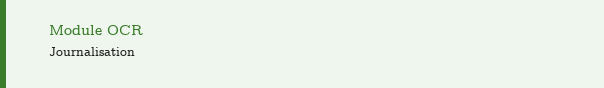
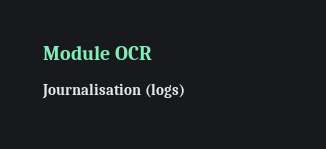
(135, 51) none -> [144,83,185,98] (logs)

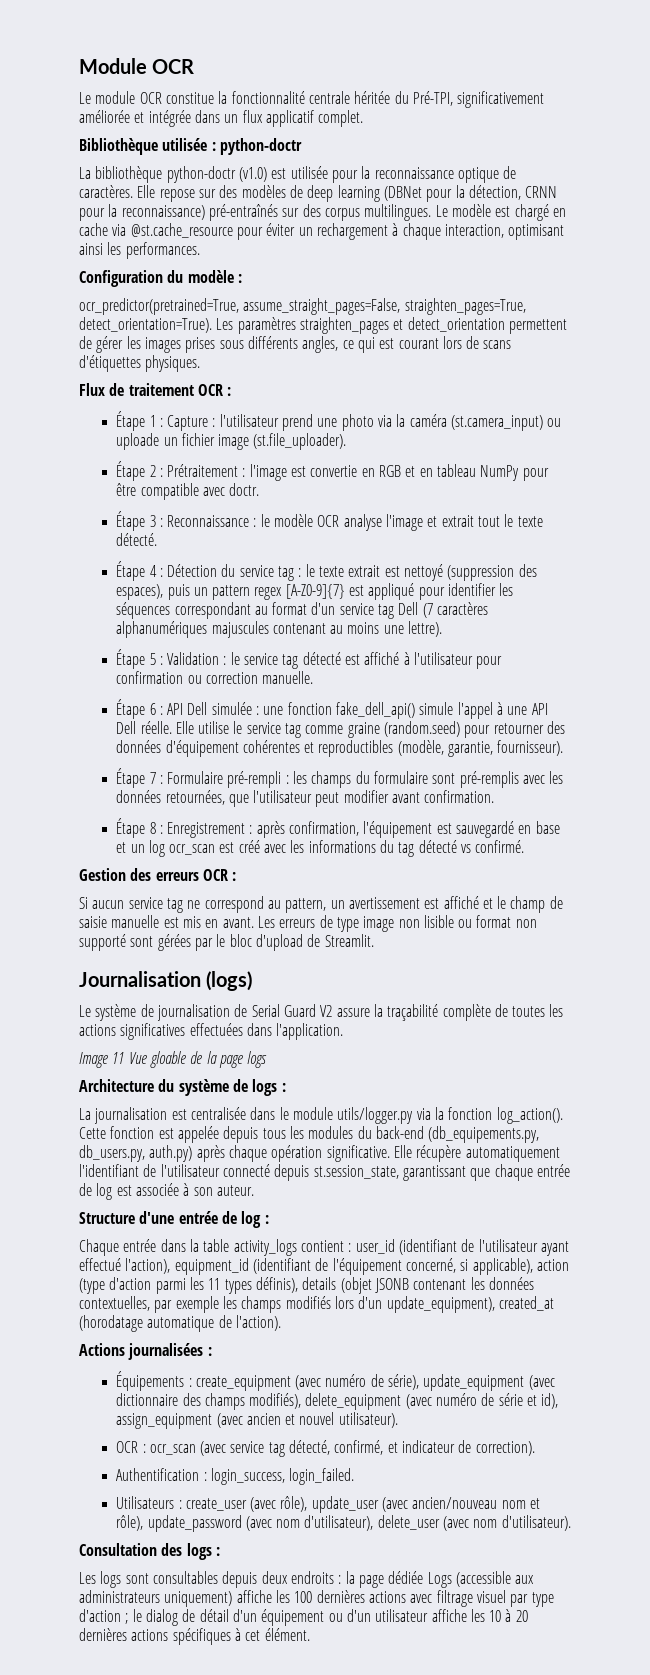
[42,83,185,99] Journalisation (logs) -> [79,91,545,108] [79,110,364,127] [79,138,302,155] [79,166,517,183] [79,185,558,202] [79,204,566,221] [79,223,565,240] [79,242,200,259] [79,270,242,287] [79,298,526,315] [79,317,567,334] [79,336,512,353] [79,355,201,372] [79,383,232,396] [116,411,562,431] [116,433,347,450] [116,461,549,481] [116,483,260,500] [116,511,543,531] [116,533,158,546] [116,561,537,581] [116,583,514,600] [116,602,489,619] [116,621,443,638] [116,649,503,669] [116,671,314,684] [116,699,548,719] [116,721,566,738] [116,740,564,757] [116,768,564,788] [116,790,495,807] [116,818,560,838] [116,840,525,857] [79,868,237,881] [79,896,563,913] [79,915,537,932] [79,934,374,951] [79,971,253,991] [79,1004,564,1021] [79,1023,344,1040] [79,1051,268,1068] [79,1079,286,1096] [79,1107,563,1124] [79,1126,540,1143] [79,1145,560,1162] [79,1164,570,1181] [79,1183,254,1200] [79,1211,269,1228] [79,1239,569,1256] [79,1258,569,1275] [79,1277,534,1294] [79,1296,554,1313] [79,1315,281,1332] [79,1343,212,1360] [116,1371,555,1391] [116,1393,559,1410] [116,1412,398,1429] [116,1440,535,1457] [116,1468,355,1485] [116,1496,541,1513] [116,1515,571,1532] [79,1543,220,1560] [79,1571,535,1588] [79,1590,554,1607] [79,1609,528,1626] [79,1628,310,1645] Le module OCR constitue la fonctionnalité centrale héritée du Pré-TPI, significativement améliorée et intégrée dans un flux applicatif complet. // Bibliothèque utilisée : python-doctr // La bibliothèque python-doctr (v1.0) est utilisée pour la reconnaissance optique de caractères. Elle repose sur des modèles de deep learning (DBNet pour la détection, CRNN pour la reconnaissance) pré-entraînés sur des corpus multilingues. Le modèle est chargé en cache via @st.cache_resource pour éviter un rechargement à chaque interaction, optimisant ainsi les performances. // Configuration du modèle : // ocr_predictor(pretrained=True, assume_straight_pages=False, straighten_pages=True, detect_orientation=True). Les paramètres straighten_pages et detect_orientation permettent de gérer les images prises sous différents angles, ce qui est courant lors de scans d'étiquettes physiques. // Flux de traitement OCR : // Étape 1 : Capture : l'utilisateur prend une photo via la caméra (st.camera_input) ou uploade un fichier image (st.file_uploader). // Étape 2 : Prétraitement : l'image est convertie en RGB et en tableau NumPy pour être compatible avec doctr. // Étape 3 : Reconnaissance : le modèle OCR analyse l'image et extrait tout le texte détecté. // Étape 4 : Détection du service tag : le texte extrait est nettoyé (suppression des espaces), puis un pattern regex [A-Z0-9]{7} est appliqué pour identifier les séquences correspondant au format d'un service tag Dell (7 caractères alphanumériques majuscules contenant au moins une lettre). // Étape 5 : Validation : le service tag détecté est affiché à l'utilisateur pour confirmation ou correction manuelle. // Étape 6 : API Dell simulée : une fonction fake_dell_api() simule l'appel à une API Dell réelle. Elle utilise le service tag comme graine (random.seed) pour retourner des données d'équipement cohérentes et reproductibles (modèle, garantie, fournisseur). // Étape 7 : Formulaire pré-rempli : les champs du formulaire sont pré-remplis avec les données retournées, que l'utilisateur peut modifier avant confirmation. // Étape 8 : Enregistrement : après confirmation, l'équipement est sauvegardé en base et un log ocr_scan est créé avec les informations du tag détecté vs confirmé. // Gestion des erreurs OCR : // Si aucun service tag ne correspond au pattern, un avertissement est affiché et le champ de saisie manuelle est mis en avant. Les erreurs de type image non lisible ou format non supporté sont gérées par le bloc d'upload de Streamlit. // Journalisation (logs) // Le système de journalisation de Serial Guard V2 assure la traçabilité complète de toutes les actions significatives effectuées dans l'application. // Image 11 Vue gloable de la page logs // Architecture du système de logs : // La journalisation est centralisée dans le module utils/logger.py via la fonction log_action(). Cette fonction est appelée depuis tous les modules du back-end (db_equipements.py, db_users.py, auth.py) après chaque opération significative. Elle récupère automatiquement l'identifiant de l'utilisateur connecté depuis st.session_state, garantissant que chaque entrée de log est associée à son auteur. // Structure d'une entrée de log : // Chaque entrée dans la table activity_logs contient : user_id (identifiant de l'utilisateur ayant effectué l'action), equipment_id (identifiant de l'équipement concerné, si applicable), action (type d'action parmi les 11 types définis), details (objet JSONB contenant les données contextuelles, par exemple les champs modifiés lors d'un update_equipment), created_at (horodatage automatique de l'action). // Actions journalisées : // Équipements : create_equipment (avec numéro de série), update_equipment (avec dictionnaire des champs modifiés), delete_equipment (avec numéro de série et id), assign_equipment (avec ancien et nouvel utilisateur). // OCR : ocr_scan (avec service tag détecté, confirmé, et indicateur de correction). // Authentification : login_success, login_failed. // Utilisateurs : create_user (avec rôle), update_user (avec ancien/nouveau nom et rôle), update_password (avec nom d'utilisateur), delete_user (avec nom d'utilisateur). // Consultation des logs : // Les logs sont consultables depuis deux endroits : la page dédiée Logs (accessible aux administrateurs uniquement) affiche les 100 dernières actions avec filtrage visuel par type d'action ; le dialog de détail d'un équipement ou d'un utilisateur affiche les 10 à 20 dernières actions spécifiques à cet élément.

